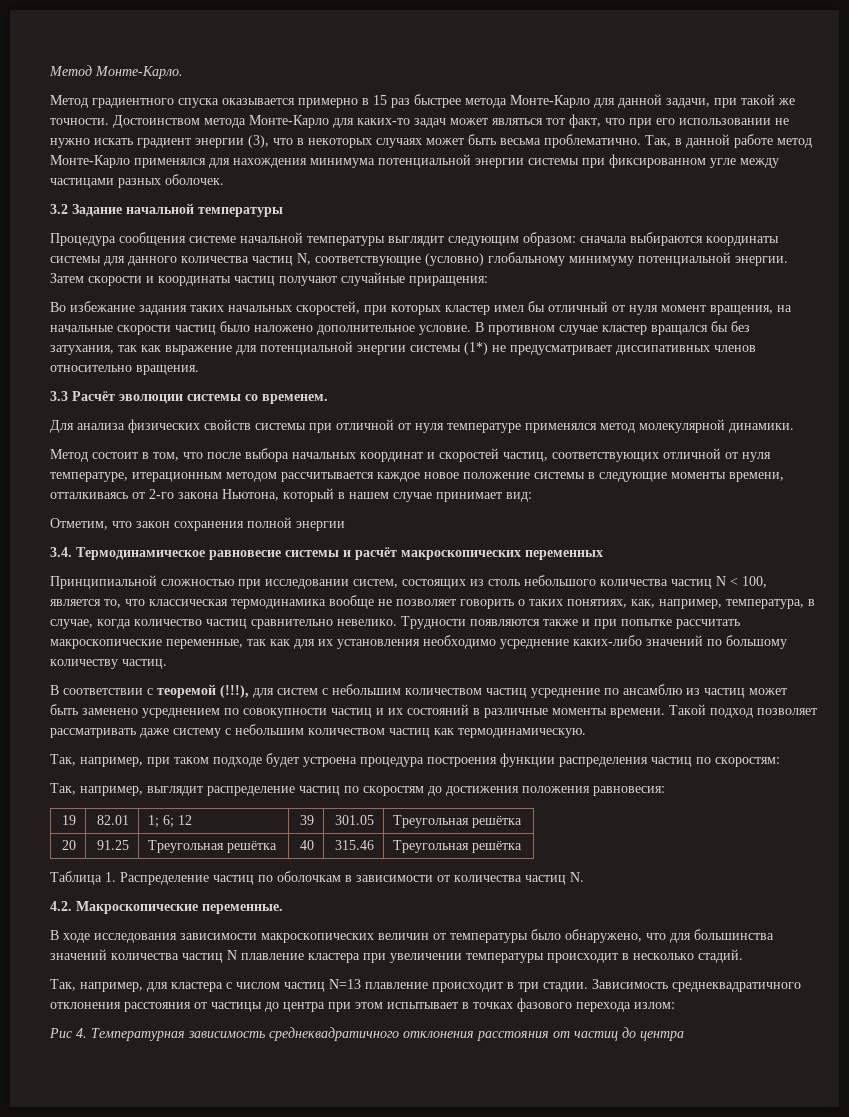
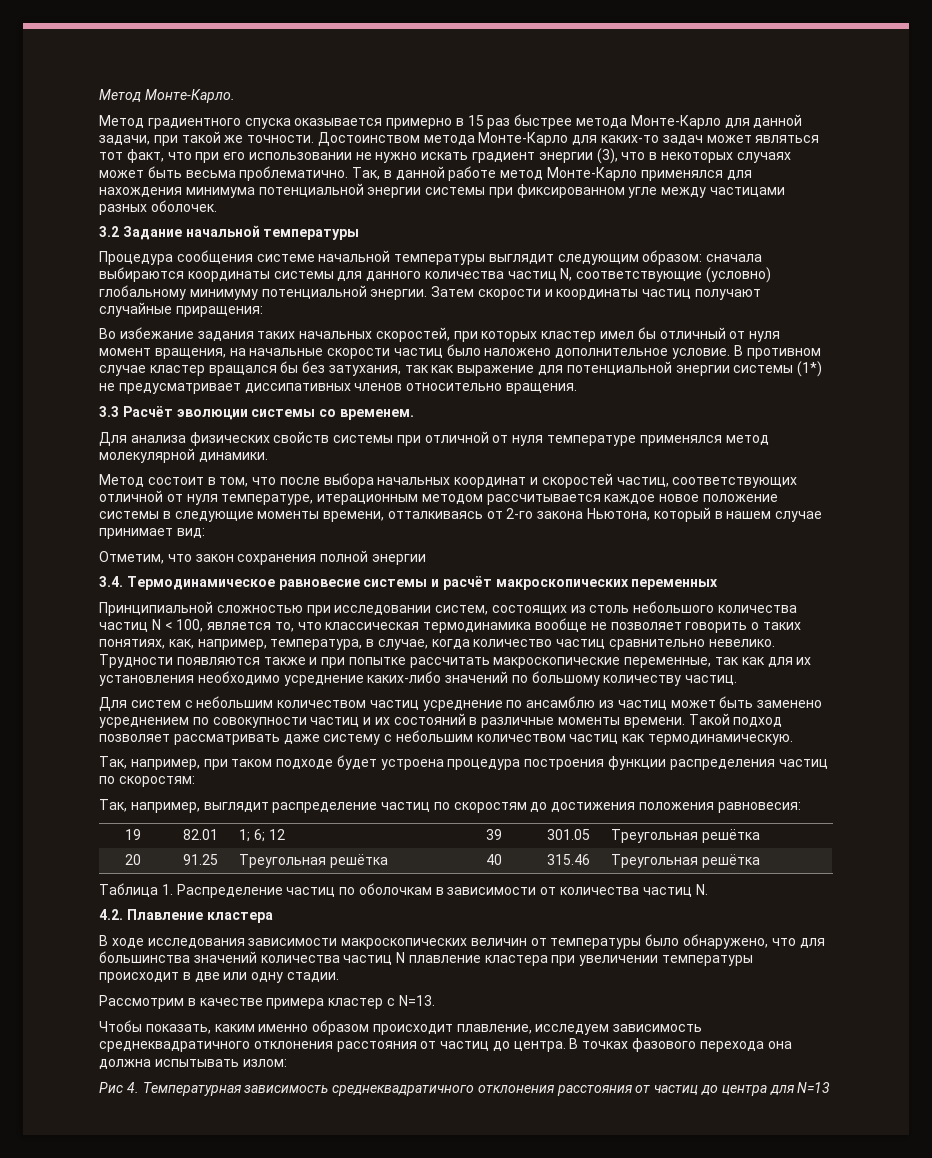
[50,684,274,698] В соответствии с теоремой (!!!), для -> [99,697,127,711] Для
[76,901,283,914] Макроскопические переменные. -> [126,909,273,923] Плавление кластера
[633,949,743,963] [50,979,801,992] [50,998,631,1012] несколько стадий. // Так, например, для кластера с числом частиц N=13 плавление происходит в три стадии. Зависимость среднеквадратичного отклонения расстояния от частицы до центра при этом испытывает в точках фазового перехода -> [194,972,339,983] [99,995,435,1009] [99,1020,703,1035] [99,1038,792,1052] [99,1059,239,1069] две или одну стадии. // Рассмотрим в качестве примера кластер с N=13. // Чтобы показать, каким именно образом происходит плавление, исследуем зависимость среднеквадратичного отклонения расстояния от частиц до центра. В точках фазового перехода она должна испытывать
(684, 1036) none -> [769,1082,831,1095] для N=13

